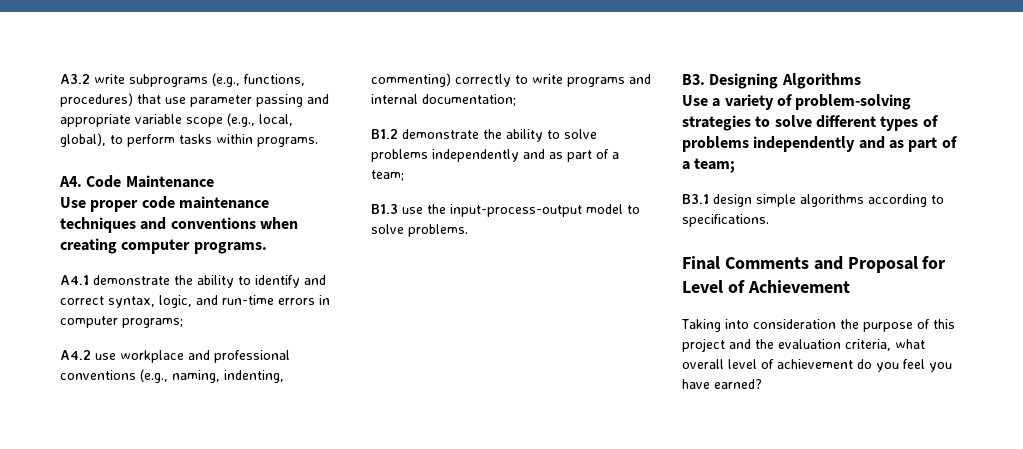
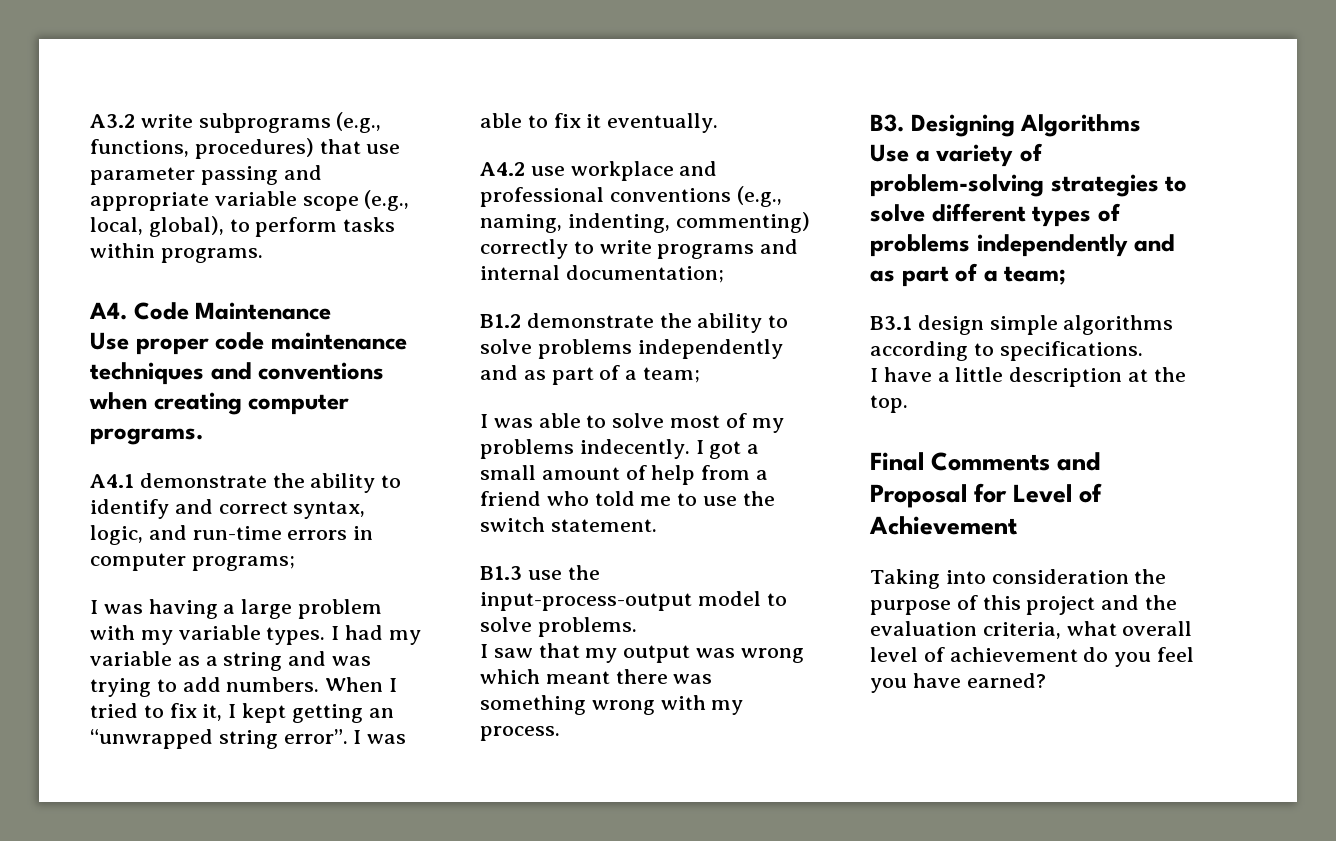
(183, 323) none -> [90,599,383,619] [90,625,421,645] [90,651,372,671] [90,677,398,697] [90,703,394,723] [90,729,407,749] [480,113,719,133] // I was having a large problem with my variable types. I had my variable as a string and was trying to add numbers. When I tried to fix it, I kept getting an “unwrapped string error”. I was able to fix it eventually.
(404, 175) none -> [480,413,784,433] [480,439,760,459] [480,465,769,485] [480,491,775,506] [480,517,657,532] // I was able to solve most of my problems indecently. I got a small amount of help from a friend who told me to use the switch statement.
(468, 230) none -> [480,643,804,663] [480,669,713,684] [480,695,744,715] [480,726,560,741] // I saw that my output was wrong which meant there was something wrong with my process.
(769, 220) none -> [870,367,1186,387] [870,395,908,413] // I have a little description at the top.

